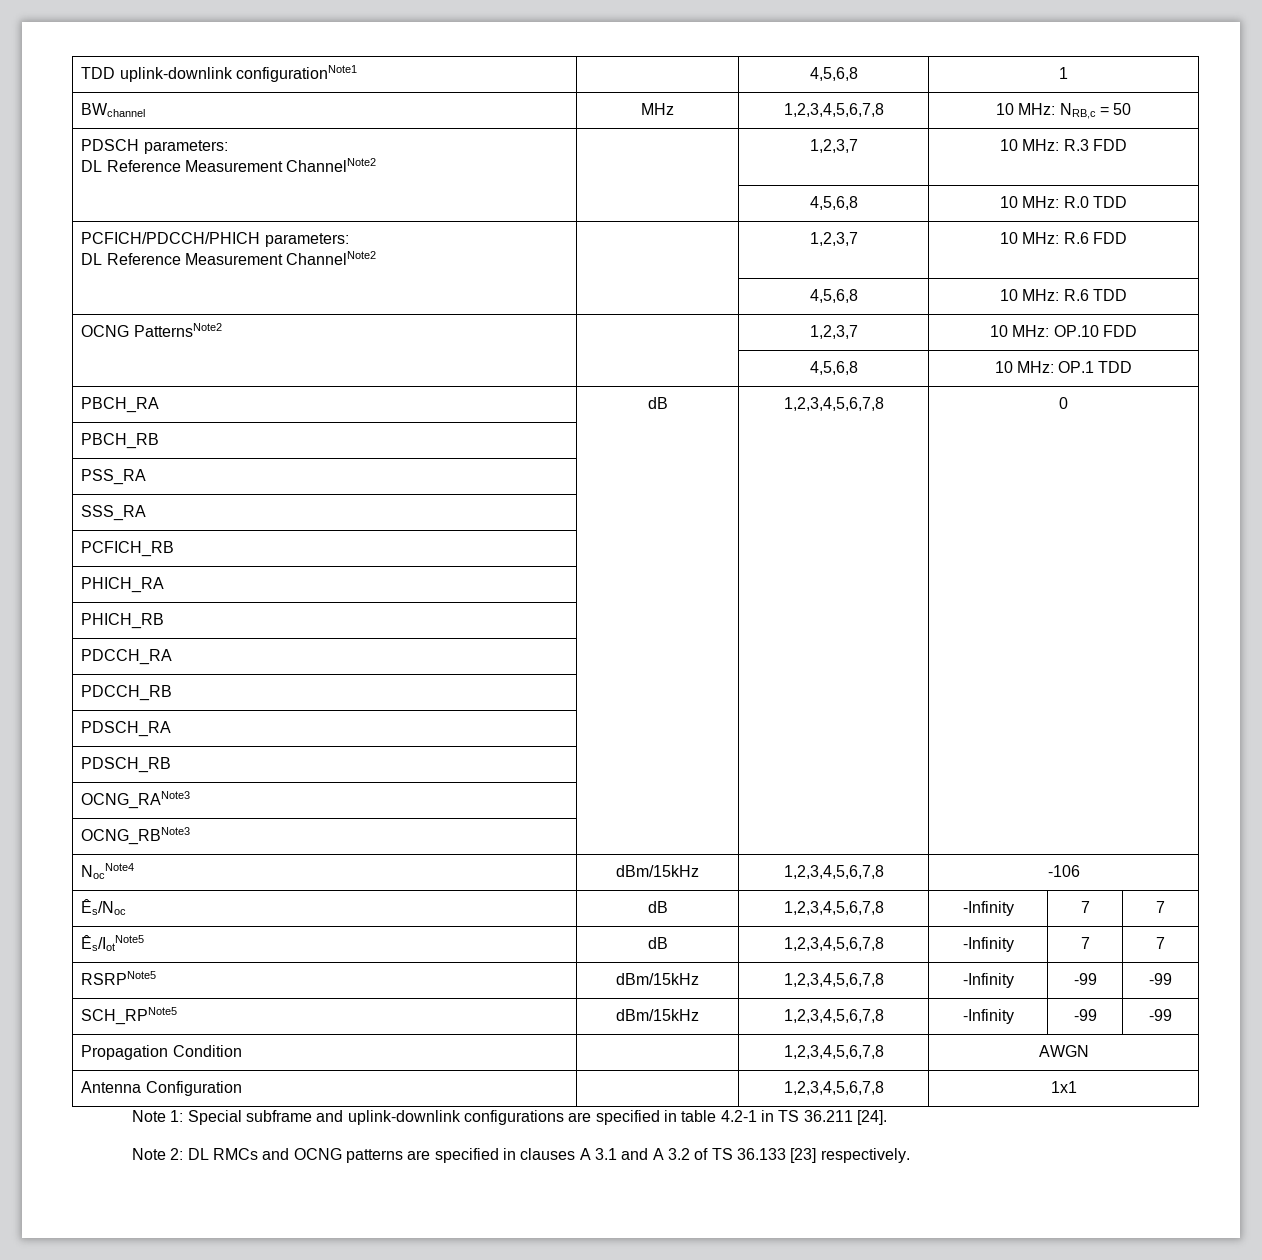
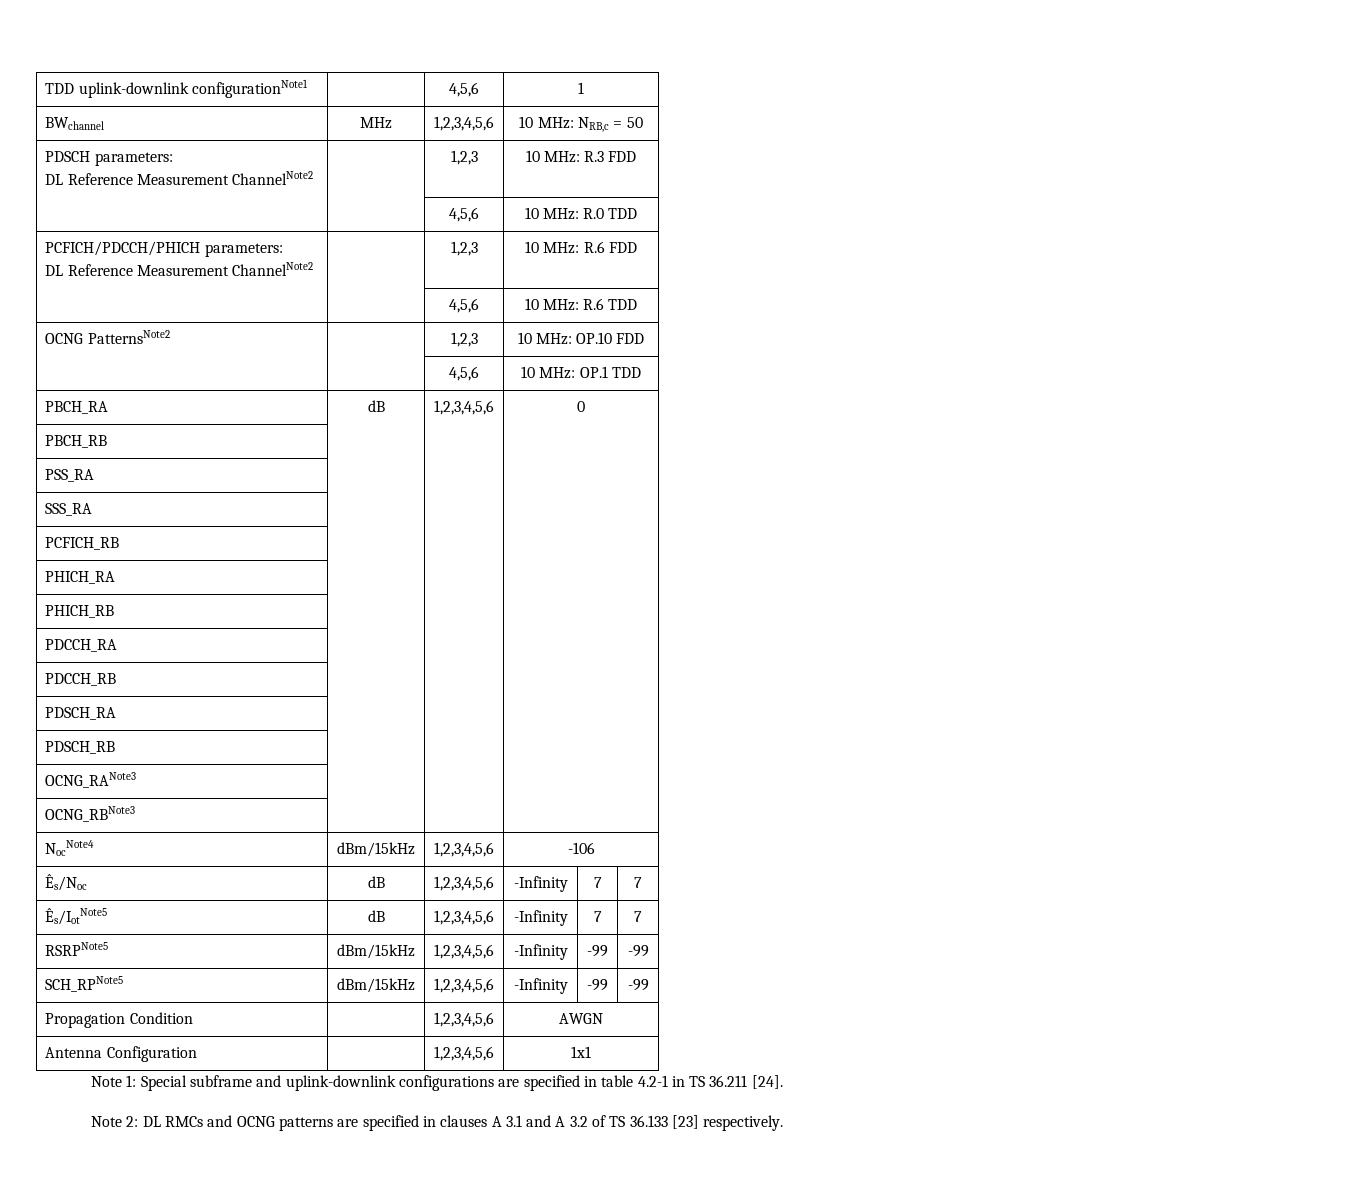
[809,67,858,81] 4,5,6,8 -> [449,82,479,97] 4,5,6
[783,103,884,117] 1,2,3,4,5,6,7,8 -> [434,116,494,131] 1,2,3,4,5,6
[809,139,858,153] 1,2,3,7 -> [450,150,478,165] 1,2,3
[809,196,858,210] 4,5,6,8 -> [449,207,479,222] 4,5,6
[809,232,858,246] 1,2,3,7 -> [450,241,478,256] 1,2,3
[809,289,858,303] 4,5,6,8 -> [449,298,479,313] 4,5,6
[809,325,858,339] 1,2,3,7 -> [450,332,478,347] 1,2,3
[809,361,858,375] 4,5,6,8 -> [449,366,479,381] 4,5,6
[783,397,884,411] 1,2,3,4,5,6,7,8 -> [434,400,494,415] 1,2,3,4,5,6
[783,865,884,879] 1,2,3,4,5,6,7,8 -> [434,842,494,857] 1,2,3,4,5,6
[783,901,884,915] 1,2,3,4,5,6,7,8 -> [434,876,494,891] 1,2,3,4,5,6
[783,937,884,951] 1,2,3,4,5,6,7,8 -> [434,910,494,925] 1,2,3,4,5,6
[783,973,884,987] 1,2,3,4,5,6,7,8 -> [434,944,494,959] 1,2,3,4,5,6
[783,1009,884,1023] 1,2,3,4,5,6,7,8 -> [434,978,494,993] 1,2,3,4,5,6
[783,1045,884,1059] 1,2,3,4,5,6,7,8 -> [434,1012,494,1027] 1,2,3,4,5,6
[783,1081,884,1095] 1,2,3,4,5,6,7,8 -> [434,1046,494,1061] 1,2,3,4,5,6

